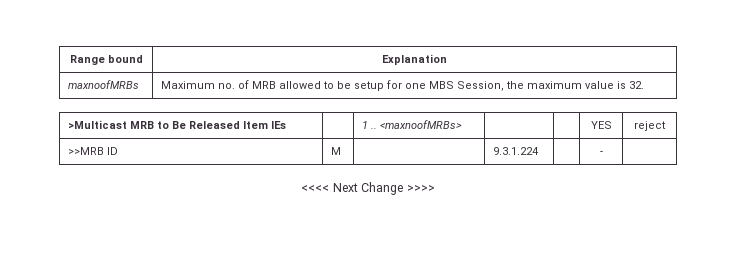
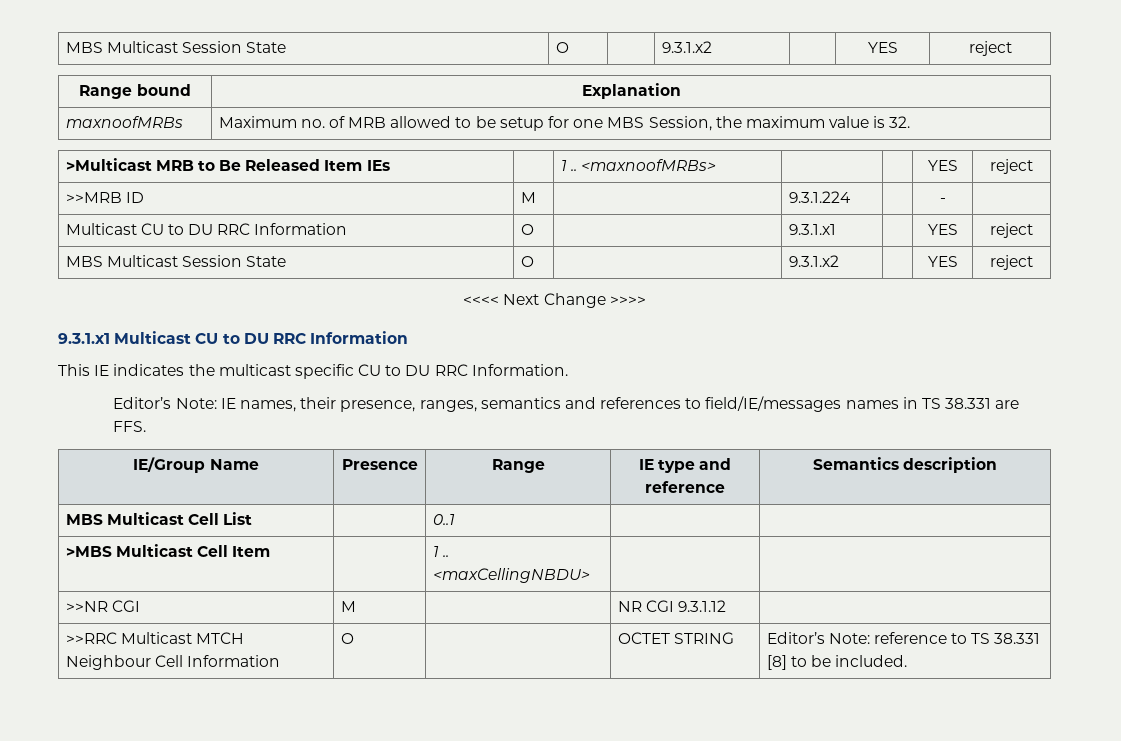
(69, 60) none -> [65,41,287,53] [555,42,569,53] [661,41,712,53] [867,42,898,53] [968,41,1012,56] MBS Multicast Session State | O | | 9.3.1.x2 | | YES | reject //
[301,182,435,195] // <<<< Next Change >>>> -> [65,223,348,235] [520,224,534,235] [788,224,836,235] [927,224,958,235] [990,223,1033,238] [65,255,287,267] [520,256,534,267] [788,255,839,267] [927,256,958,267] [990,255,1033,270] [463,293,646,308] [58,331,409,344] [58,364,568,379] [113,396,1020,412] [113,421,147,432] [133,457,259,473] [341,459,418,470] [491,459,545,473] [638,458,732,473] [645,481,725,493] [812,457,998,473] [65,512,253,525] [432,514,455,525] [65,544,271,557] [432,546,449,557] [432,568,590,583] [65,600,140,612] [340,601,356,612] [617,600,726,612] [65,632,244,644] [65,655,280,670] [340,633,354,644] [617,632,734,644] [766,632,1041,644] [766,655,908,670] // Multicast CU to DU RRC Information | O | | 9.3.1.x1 | | YES | reject // MBS Multicast Session State | O | | 9.3.1.x2 | | YES | reject // <<<< Next Change >>>> // 9.3.1.x1 Multicast CU to DU RRC Information // This IE indicates the multicast specific CU to DU RRC Information. // Editor’s Note: IE names, their presence, ranges, semantics and references to field/IE/messages names in TS 38.331 are FFS. // IE/Group Name | Presence | Range | IE type and reference | Semantics description // MBS Multicast Cell List | | 0..1 | | // >MBS Multicast Cell Item | | 1 .. <maxCellingNBDU> | | // >>NR CGI | M | | NR CGI 9.3.1.12 | // >>RRC Multicast MTCH Neighbour Cell Information | O | | OCTET STRING | Editor’s Note: reference to TS 38.331 [8] to be included.

